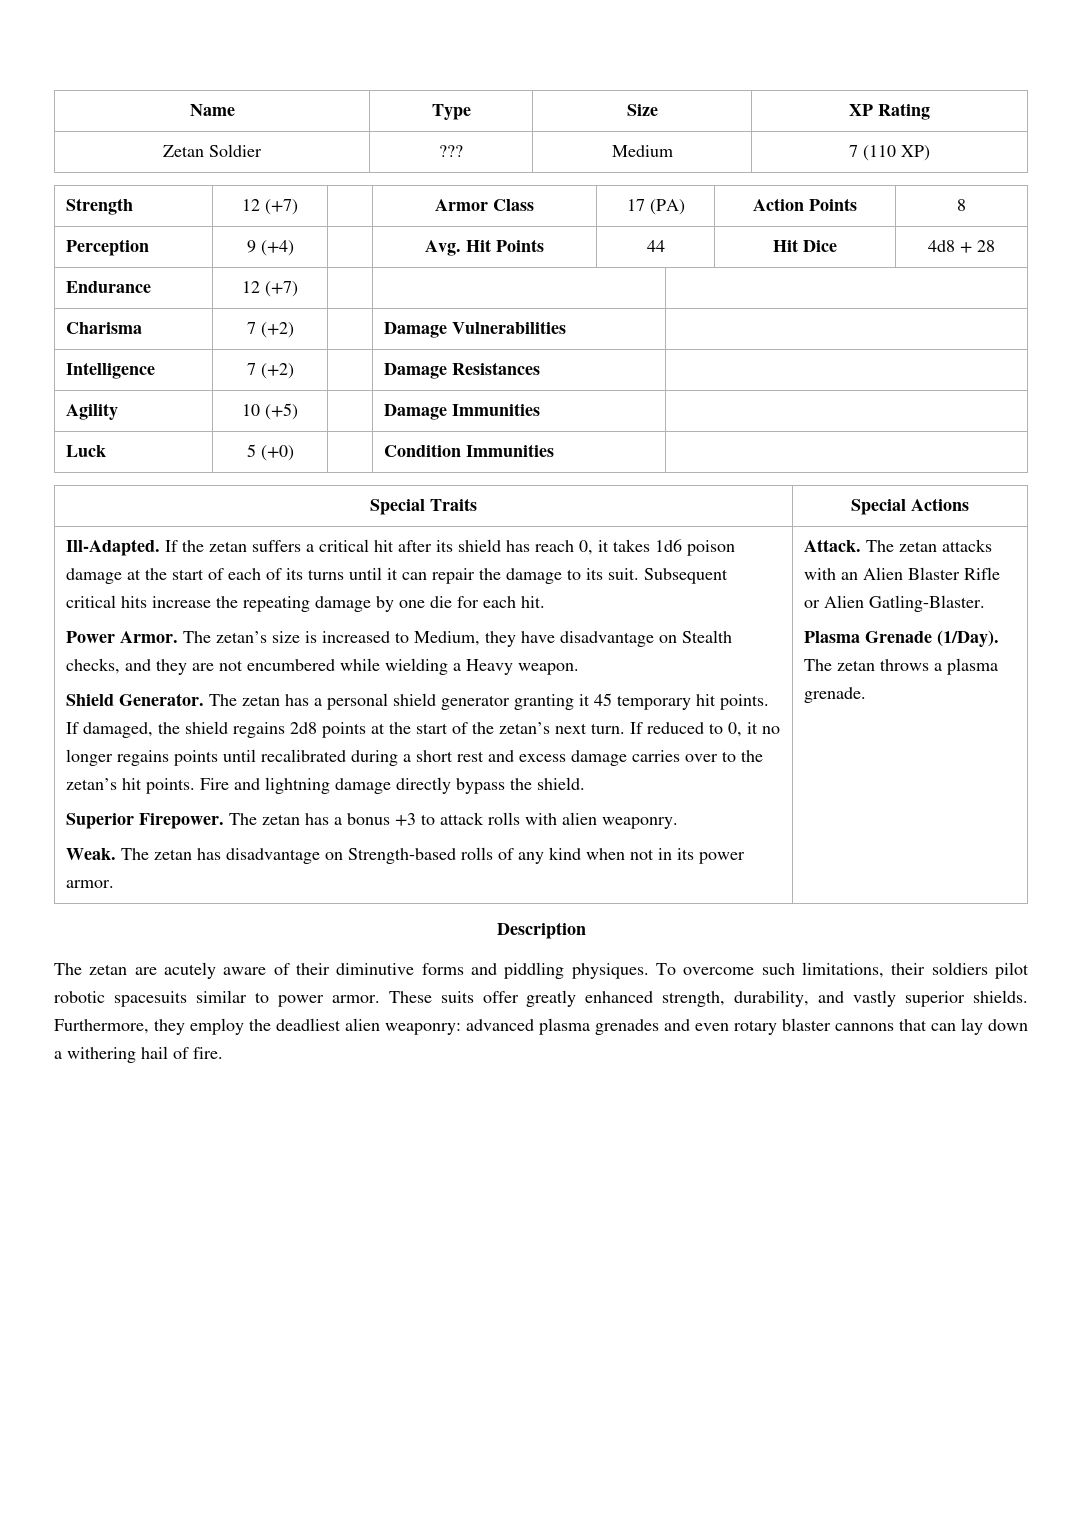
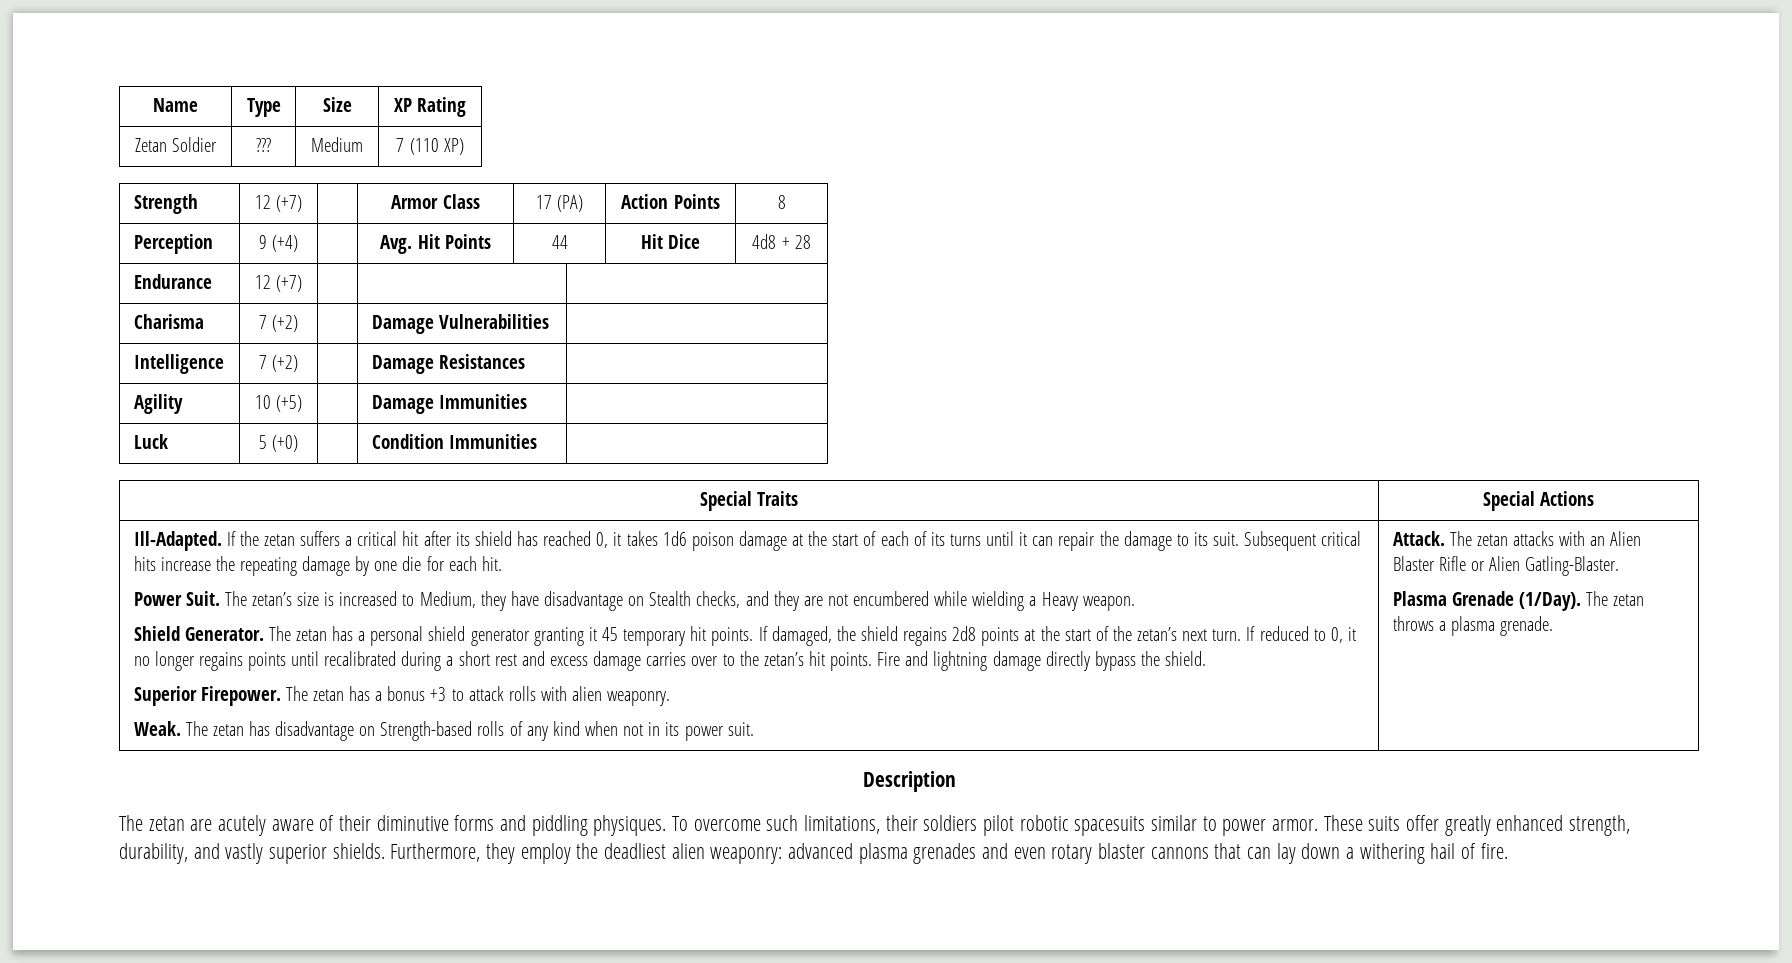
[534,540,574,552] reach -> [543,531,592,546] reached
[119,631,178,643] Armor. -> [185,591,220,606] Suit.
[65,880,114,888] armor. -> [727,722,754,736] suit.

